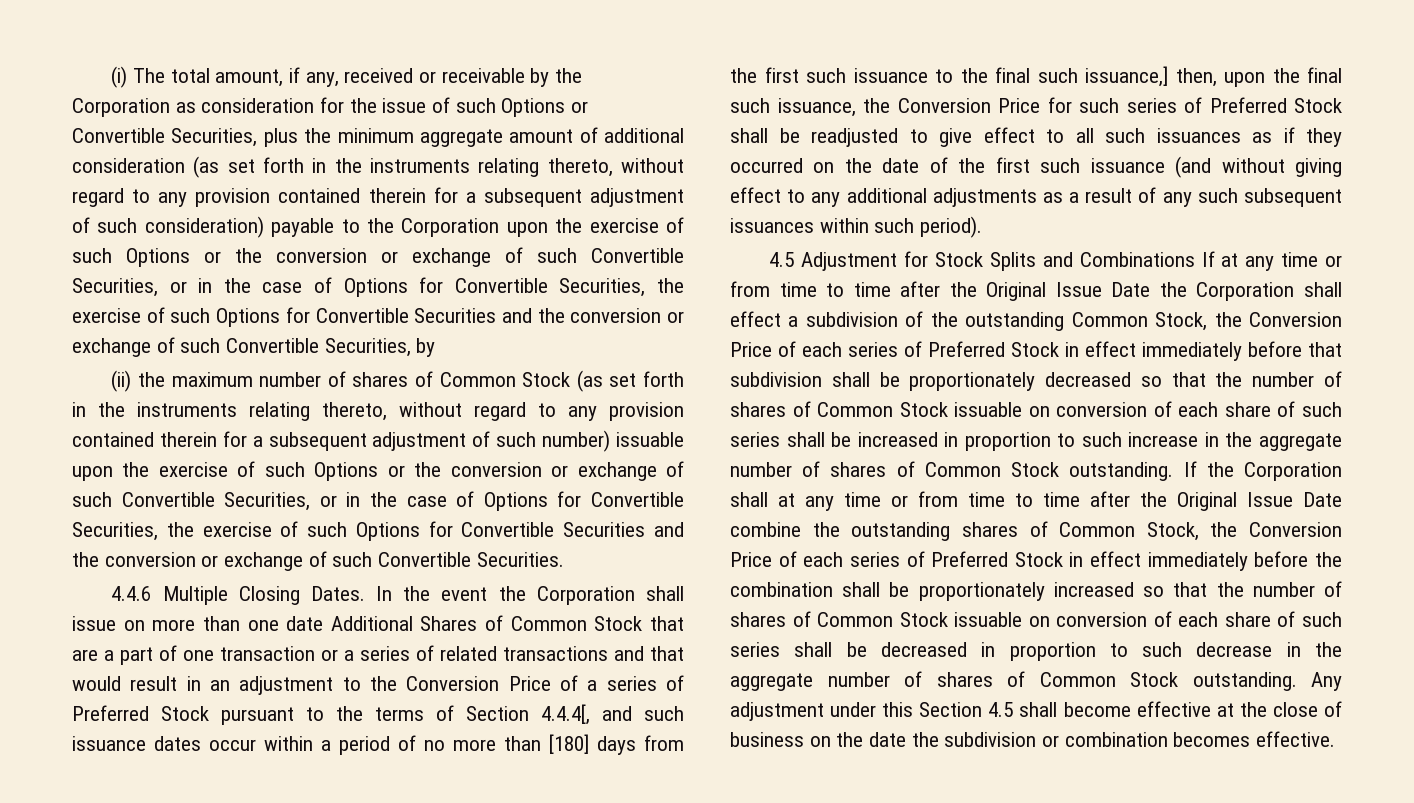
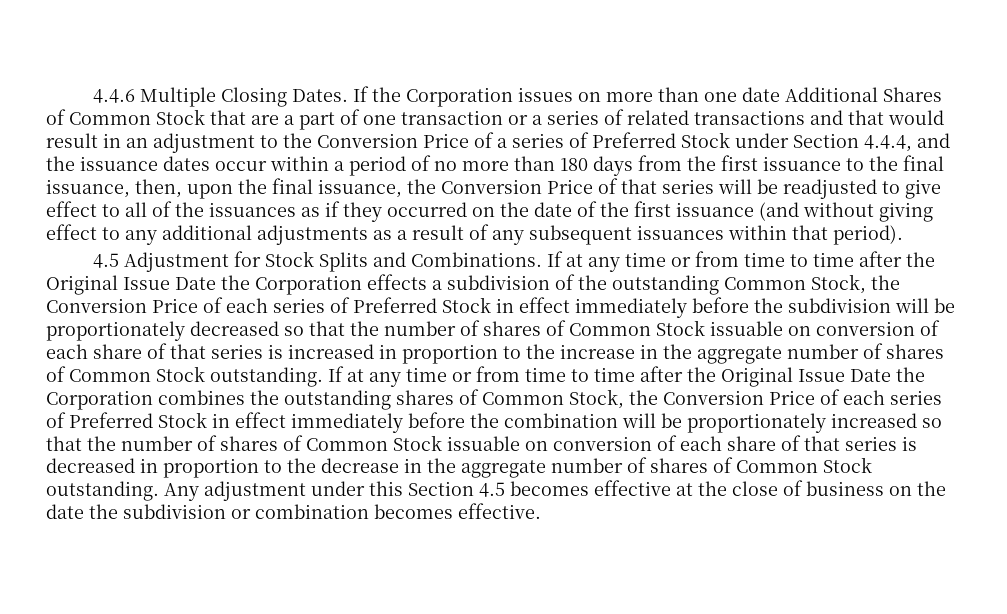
[111,66,583,88] [72,97,589,117] [72,127,684,147] [72,156,684,178] [72,187,684,207] [72,216,684,238] [72,247,684,267] [72,277,685,297] [72,307,684,327] [72,337,436,357] [111,370,684,392] [72,402,684,421] [72,430,685,452] [72,461,684,481] [72,491,685,511] [72,521,684,541] [72,551,564,571] [111,586,685,605] [72,616,116,631] (i) The total amount, if any, received or receivable by the Corporation as consideration for the issue of such Options or Convertible Securities, plus the minimum aggregate amount of additional consideration (as set forth in the instruments relating thereto, without regard to any provision contained therein for a subsequent adjustment of such consideration) payable to the Corporation upon the exercise of such Options or the conversion or exchange of such Convertible Securities, or in the case of Options for Convertible Securities, the exercise of such Options for Convertible Securities and the conversion or exchange of such Convertible Securities, by // (ii) the maximum number of shares of Common Stock (as set forth in the instruments relating thereto, without regard to any provision contained therein for a subsequent adjustment of such number) issuable upon the exercise of such Options or the conversion or exchange of such Convertible Securities, or in the case of Options for Convertible Securities, the exercise of such Options for Convertible Securities and the conversion or exchange of such Convertible Securities. // 4.4.6 Multiple Closing Dates. In the event the Corporation shall issue -> [92,86,573,107] 4.4.6 Multiple Closing Dates. If the Corporation issues
[221,704,684,725] pursuant to the terms of Section 4.4.4[, and such -> [735,133,950,152] [46,156,75,171] under Section 4.4.4, and the
[549,734,589,754] [180] -> [560,158,588,171] 180
[806,68,846,83] such -> (758, 163) none
[1037,66,1168,87] such issuance,] -> [46,179,130,198] issuance,
[730,98,770,113] such -> (313, 186) none
[1047,97,1342,113] [730,128,768,143] for such series of Preferred Stock shall -> [598,178,752,194] of that series will
[1105,128,1145,143] such -> [152,201,204,217] of the
[1040,158,1081,173] such -> (671, 209) none
[1197,188,1238,203] such -> (524, 237) none
[874,218,915,233] such -> [792,225,828,240] that
[1079,252,1195,267] Combinations -> [410,252,542,267] Combinations.
[1304,282,1342,297] [730,311,781,327] shall effect -> [367,274,427,290] effects
[1308,342,1342,357] [730,372,870,387] that subdivision shall -> [754,298,929,313] the subdivision will
[1302,402,1342,417] [730,432,852,447] such series shall be -> [170,344,283,359] that series is
[1081,432,1122,447] such -> [526,344,555,359] the
[1206,462,1342,481] [730,492,768,507] the Corporation shall -> (344, 374) none
[730,522,801,537] combine -> [896,367,925,382] [46,390,245,410] the Corporation combines
[842,582,881,597] shall -> [622,413,656,428] will
[1302,612,1342,627] [730,642,867,657] such series shall be -> [804,436,917,451] that series is
[1142,642,1183,657] such -> [287,458,316,473] the
[1019,702,1131,717] shall become -> [510,481,589,496] becomes

